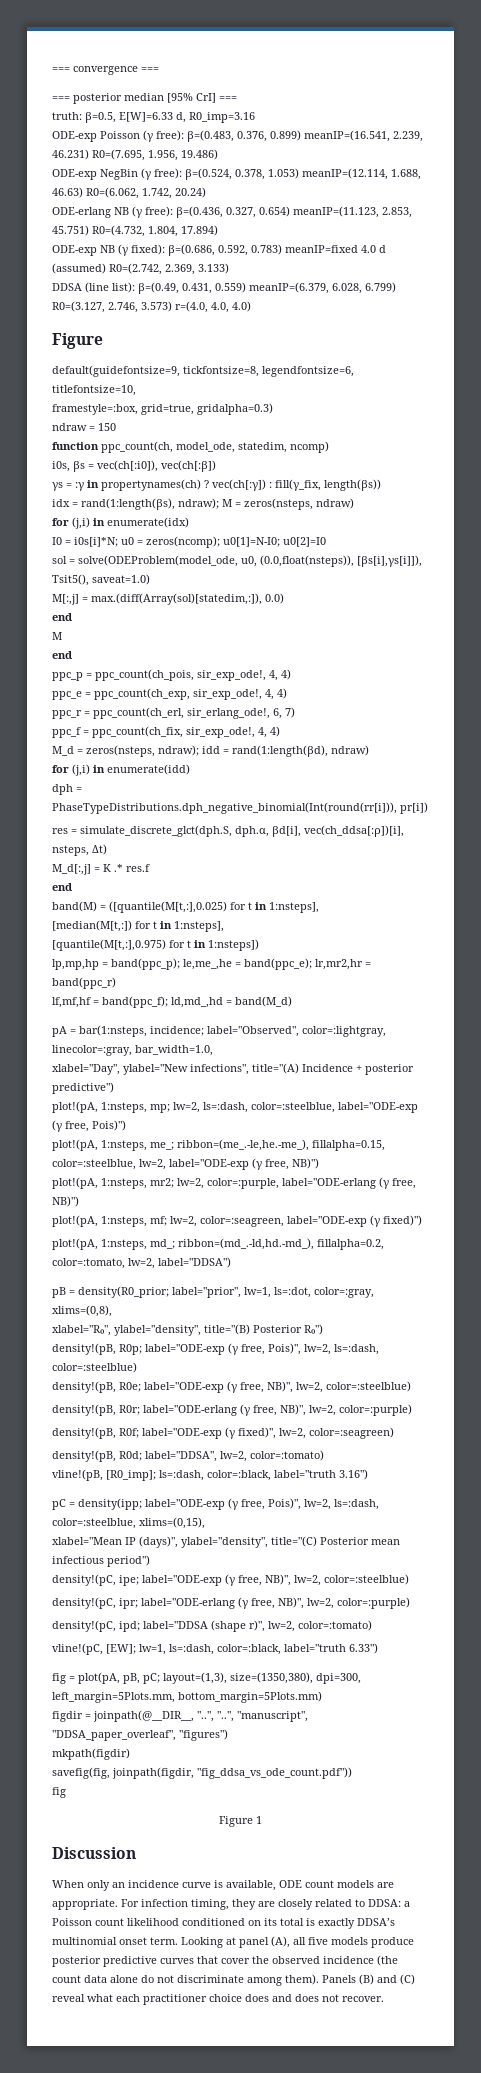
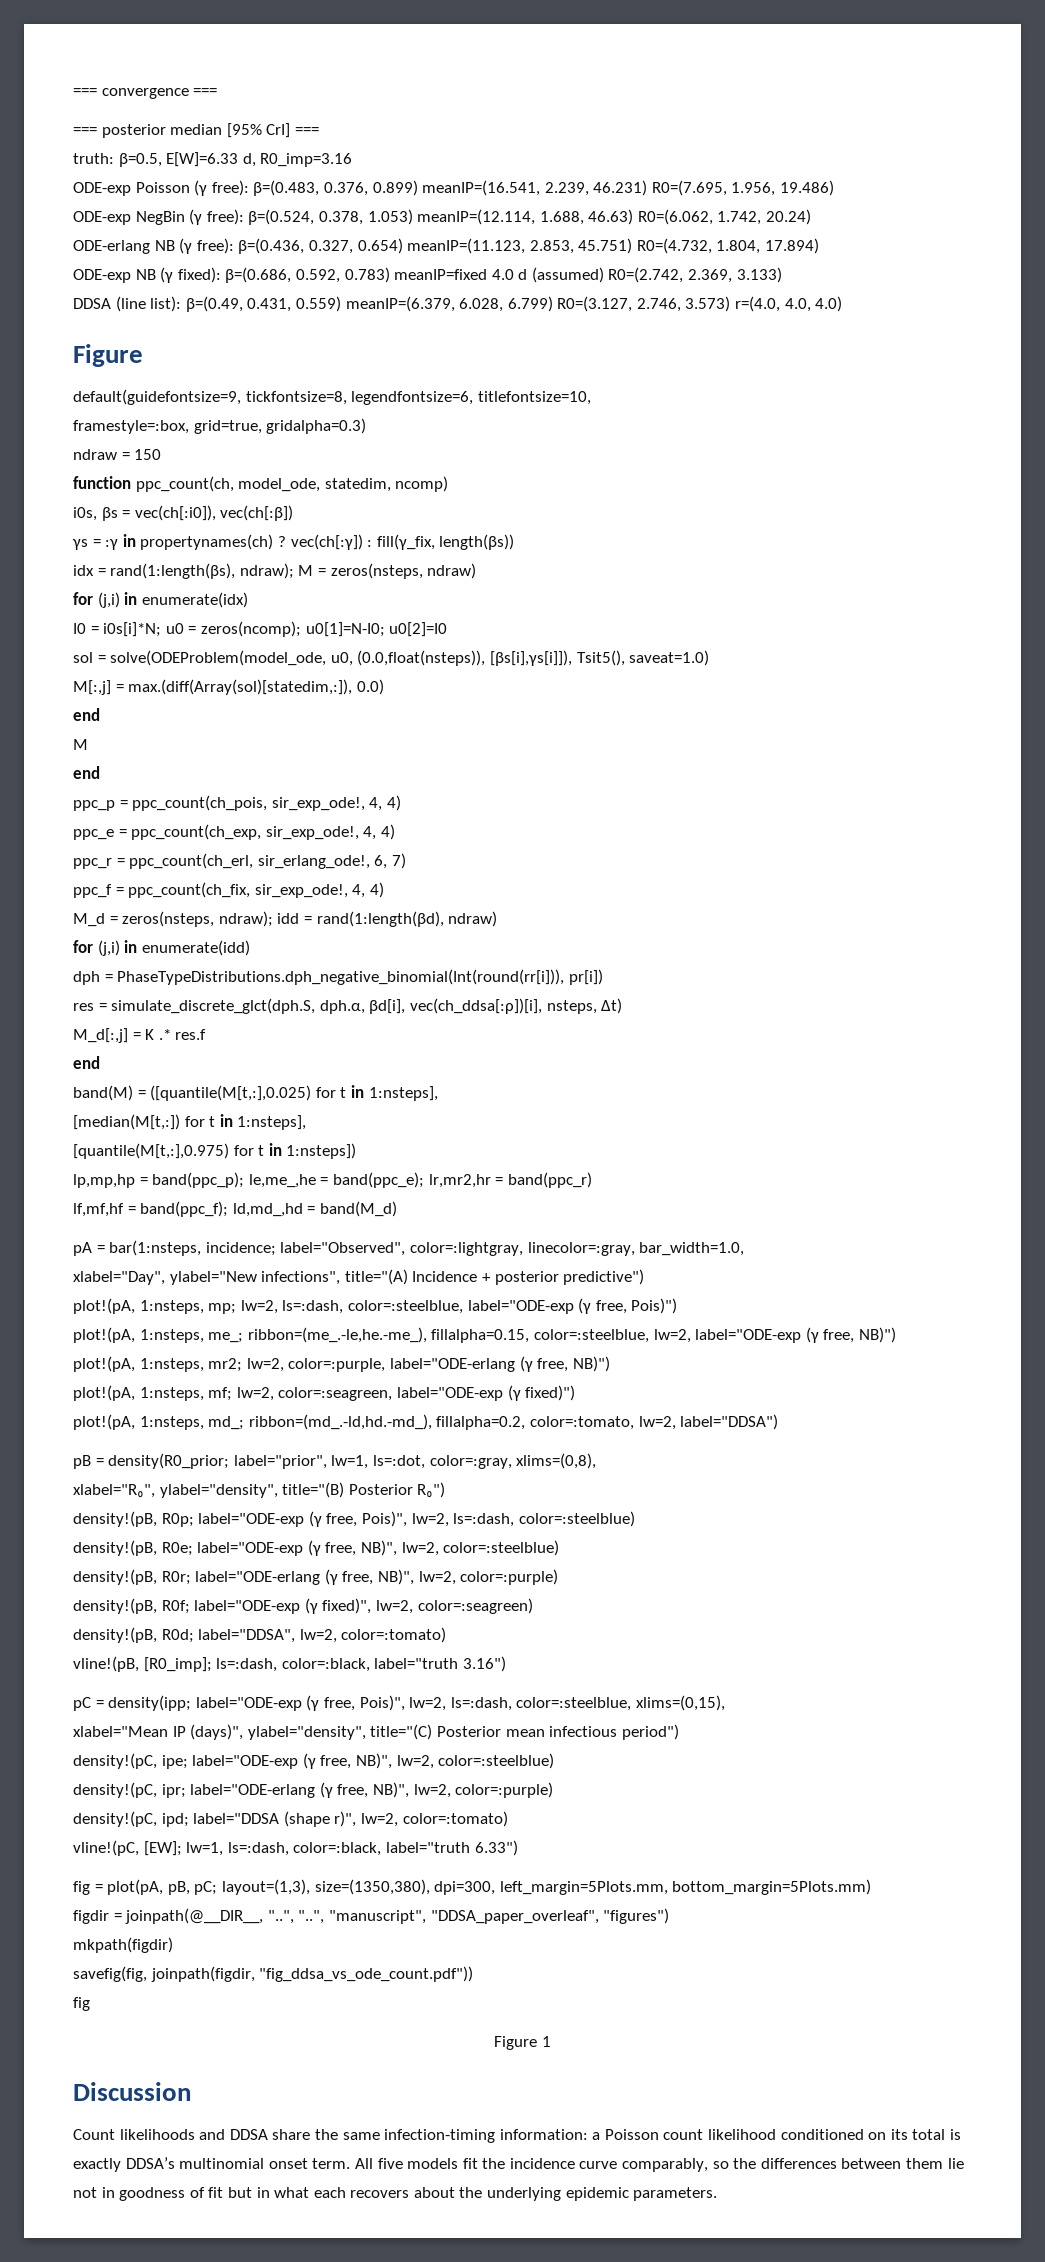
[52,1880,394,1891] [52,1899,401,1910] When only an incidence curve is available, ODE count models are appropriate. For infection timing, they are closely related to DDSA: -> [73,2129,588,2143] Count likelihoods and DDSA share the same infection-timing information:
[181,1936,414,1948] [52,1955,398,1967] [52,1974,415,1986] [52,1994,384,2005] Looking at panel (A), all five models produce posterior predictive curves that cover the observed incidence (the count data alone do not discriminate among them). Panels (B) and (C) reveal what each practitioner choice does and does not recover. -> [354,2158,964,2172] [73,2187,718,2201] All five models fit the incidence curve comparably, so the differences between them lie not in goodness of fit but in what each recovers about the underlying epidemic parameters.

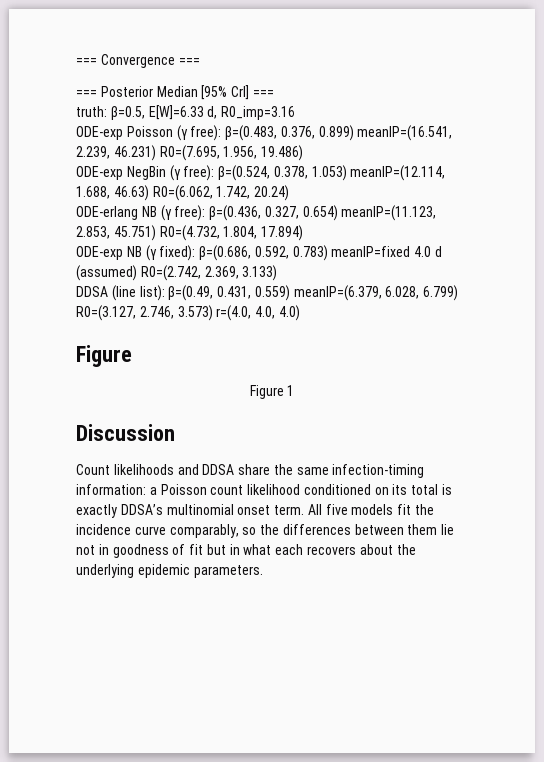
[73,88,189,99] === convergence -> [76,54,175,68] === Convergence
[101,124,223,138] posterior median -> [100,86,198,97] Posterior Median
[73,389,591,405] [73,418,367,434] [73,449,162,460] [73,476,449,492] [73,505,294,521] [72,534,515,550] [73,563,477,579] [73,592,248,608] [73,621,448,637] [73,650,710,666] [73,679,384,695] [73,708,100,721] [73,739,88,750] [73,766,100,779] [73,795,401,811] [73,824,395,840] [73,853,406,869] [73,882,384,898] [73,911,498,927] [73,940,250,956] [73,969,603,985] [73,998,623,1014] [73,1028,207,1043] [73,1056,100,1069] [73,1085,438,1101] [73,1114,307,1130] [73,1143,357,1159] [73,1172,592,1188] [73,1201,397,1217] [73,1240,745,1256] [73,1269,645,1285] [73,1298,678,1314] [73,1327,896,1343] [73,1356,610,1372] [73,1385,576,1401] [73,1414,779,1430] [73,1453,597,1469] [73,1482,446,1498] [73,1511,635,1527] [73,1540,560,1556] [73,1569,559,1585] [73,1598,533,1614] [73,1627,447,1643] [73,1656,506,1672] [73,1695,725,1711] [73,1724,679,1740] [73,1753,555,1769] [73,1782,554,1798] [73,1811,508,1827] [73,1840,518,1856] [73,1879,872,1895] [73,1908,670,1924] [73,1937,173,1953] [73,1966,474,1982] [73,1997,90,2011] // default(guidefontsize=9, tickfontsize=8, legendfontsize=6, titlefontsize=10, // framestyle=:box, grid=true, gridalpha=0.3) // ndraw = 150 // function ppc_count(ch, model_ode, statedim, ncomp) // i0s, βs = vec(ch[:i0]), vec(ch[:β]) // γs = :γ in propertynames(ch) ? vec(ch[:γ]) : fill(γ_fix, length(βs)) // idx = rand(1:length(βs), ndraw); M = zeros(nsteps, ndraw) // for (j,i) in enumerate(idx) // I0 = i0s[i]*N; u0 = zeros(ncomp); u0[1]=N-I0; u0[2]=I0 // sol = solve(ODEProblem(model_ode, u0, (0.0,float(nsteps)), [βs[i],γs[i]]), Tsit5(), saveat=1.0) // M[:,j] = max.(diff(Array(sol)[statedim,:]), 0.0) // end // M // end // ppc_p = ppc_count(ch_pois, sir_exp_ode!, 4, 4) // ppc_e = ppc_count(ch_exp, sir_exp_ode!, 4, 4) // ppc_r = ppc_count(ch_erl, sir_erlang_ode!, 6, 7) // ppc_f = ppc_count(ch_fix, sir_exp_ode!, 4, 4) // M_d = zeros(nsteps, ndraw); idd = rand(1:length(βd), ndraw) // for (j,i) in enumerate(idd) // dph = PhaseTypeDistributions.dph_negative_binomial(Int(round(rr[i])), pr[i]) // res = simulate_discrete_glct(dph.S, dph.α, βd[i], vec(ch_ddsa[:ρ])[i], nsteps, Δt) // M_d[:,j] = K .* res.f // end // band(M) = ([quantile(M[t,:],0.025) for t in 1:nsteps], // [median(M[t,:]) for t in 1:nsteps], // [quantile(M[t,:],0.975) for t in 1:nsteps]) // lp,mp,hp = band(ppc_p); le,me_,he = band(ppc_e); lr,mr2,hr = band(ppc_r) // lf,mf,hf = band(ppc_f); ld,md_,hd = band(M_d) // pA = bar(1:nsteps, incidence; label="Observed", color=:lightgray, linecolor=:gray, bar_width=1.0, // xlabel="Day", ylabel="New infections", title="(A) Incidence + posterior predictive") // plot!(pA, 1:nsteps, mp; lw=2, ls=:dash, color=:steelblue, label="ODE-exp (γ free, Pois)") // plot!(pA, 1:nsteps, me_; ribbon=(me_.-le,he.-me_), fillalpha=0.15, color=:steelblue, lw=2, label="ODE-exp (γ free, NB)") // plot!(pA, 1:nsteps, mr2; lw=2, color=:purple, label="ODE-erlang (γ free, NB)") // plot!(pA, 1:nsteps, mf; lw=2, color=:seagreen, label="ODE-exp (γ fixed)") // plot!(pA, 1:nsteps, md_; ribbon=(md_.-ld,hd.-md_), fillalpha=0.2, color=:tomato, lw=2, label="DDSA") // pB = density(R0_prior; label="prior", lw=1, ls=:dot, color=:gray, xlims=(0,8), // xlabel="R₀", ylabel="density", title="(B) Posterior R₀") // density!(pB, R0p; label="ODE-exp (γ free, Pois)", lw=2, ls=:dash, color=:steelblue) // density!(pB, R0e; label="ODE-exp (γ free, NB)", lw=2, color=:steelblue) // density!(pB, R0r; label="ODE-erlang (γ free, NB)", lw=2, color=:purple) // density!(pB, R0f; label="ODE-exp (γ fixed)", lw=2, color=:seagreen) // density!(pB, R0d; label="DDSA", lw=2, color=:tomato) // vline!(pB, [R0_imp]; ls=:dash, color=:black, label="truth 3.16") // pC = density(ipp; label="ODE-exp (γ free, Pois)", lw=2, ls=:dash, color=:steelblue, xlims=(0,15), // xlabel="Mean IP (days)", ylabel="density", title="(C) Posterior mean infectious period") // density!(pC, ipe; label="ODE-exp (γ free, NB)", lw=2, color=:steelblue) // density!(pC, ipr; label="ODE-erlang (γ free, NB)", lw=2, color=:purple) // density!(pC, ipd; label="DDSA (shape r)", lw=2, color=:tomato) // vline!(pC, [EW]; lw=1, ls=:dash, color=:black, label="truth 6.33") // fig = plot(pA, pB, pC; layout=(1,3), size=(1350,380), dpi=300, left_margin=5Plots.mm, bottom_margin=5Plots.mm) // figdir = joinpath(@__DIR__, "..", "..", "manuscript", "DDSA_paper_overleaf", "figures") // mkpath(figdir) // savefig(fig, joinpath(figdir, "fig_ddsa_vs_ode_count.pdf")) // fig -> (132, 356) none

